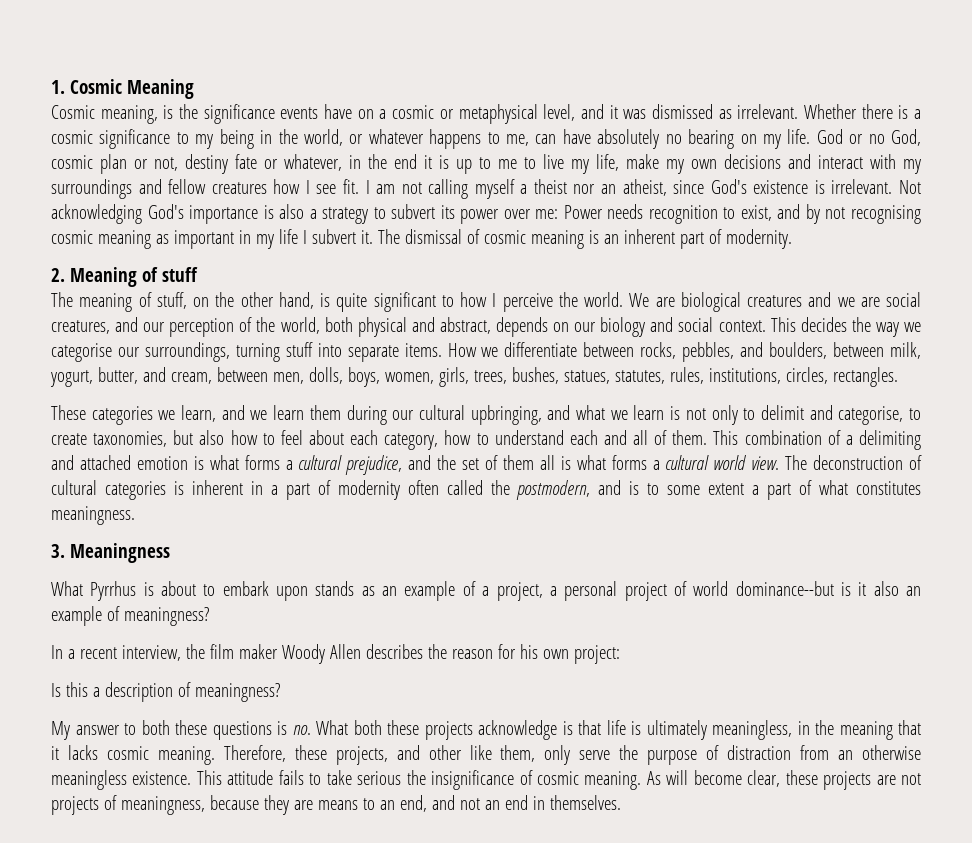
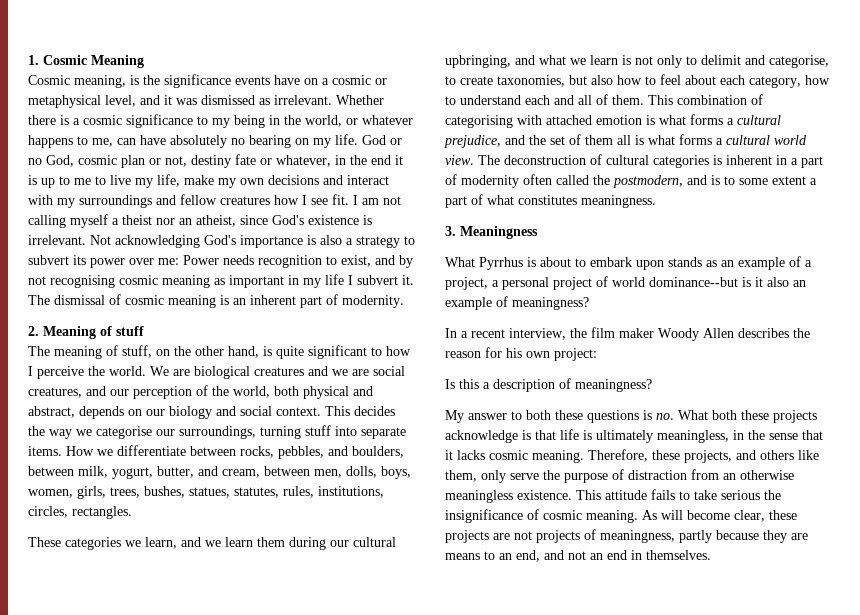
[845,430,922,450] [51,455,74,470] a delimiting and -> [445,115,542,128] categorising with
[839,721,893,740] meaning -> [769,433,798,440] sense
[428,745,462,760] other -> [760,450,794,460] others
(205, 805) none -> [679,530,712,543] partly

